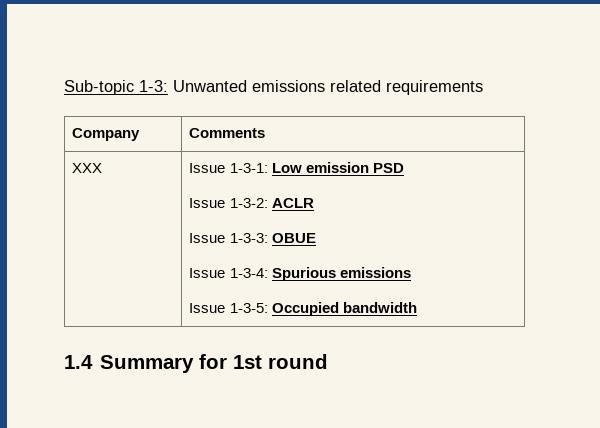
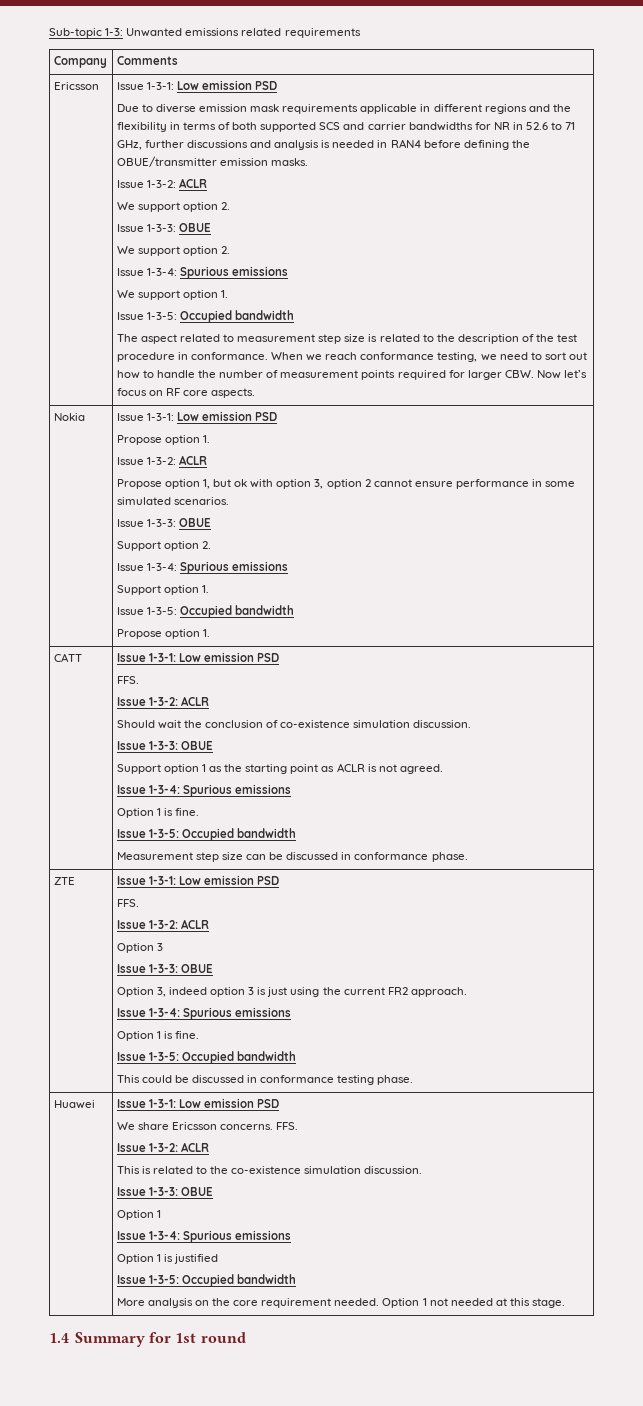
[72,163,103,173] [189,162,404,173] [189,198,314,208] [189,233,316,243] [189,267,411,281] [189,302,417,316] XXX | Issue 1-3-1: Low emission PSD // Issue 1-3-2: ACLR // Issue 1-3-3: OBUE // Issue 1-3-4: Spurious emissions // Issue 1-3-5: Occupied bandwidth -> [53,82,99,90] [116,80,278,90] [116,104,571,114] [116,122,576,132] [116,139,530,150] [116,156,308,167] [116,178,207,188] [116,202,230,212] [116,223,211,232] [116,246,230,256] [116,266,288,279] [116,290,228,300] [116,310,294,323] [116,334,578,344] [116,352,587,362] [116,370,588,380] [116,388,256,398] [53,413,85,421] [116,411,278,421] [116,435,210,445] [116,455,207,465] [116,479,576,489] [116,497,229,505] [116,518,211,527] [116,541,211,551] [116,561,288,574] [116,585,209,595] [116,605,294,618] [116,629,210,639] [53,653,82,662] [116,652,280,662] [116,676,139,684] [116,696,209,706] [116,720,472,729] [116,741,213,750] [116,763,443,774] [116,784,291,797] [116,808,199,818] [116,828,296,841] [116,852,468,862] [53,877,75,885] [116,875,280,885] [116,899,139,907] [116,919,209,929] [116,943,163,953] [116,964,213,973] [116,987,467,997] [116,1007,291,1020] [116,1031,199,1041] [116,1051,296,1064] [116,1075,414,1085] [53,1100,95,1109] [116,1098,280,1108] [116,1122,299,1130] [116,1142,209,1152] [116,1166,423,1174] [116,1187,213,1196] [116,1210,161,1220] [116,1230,291,1243] [116,1254,218,1264] [116,1274,296,1287] [116,1298,566,1308] Ericsson | Issue 1-3-1: Low emission PSD // Due to diverse emission mask requirements applicable in different regions and the flexibility in terms of both supported SCS and carrier bandwidths for NR in 52.6 to 71 GHz, further discussions and analysis is needed in RAN4 before defining the OBUE/transmitter emission masks. // Issue 1-3-2: ACLR // We support option 2. // Issue 1-3-3: OBUE // We support option 2. // Issue 1-3-4: Spurious emissions // We support option 1. // Issue 1-3-5: Occupied bandwidth // The aspect related to measurement step size is related to the description of the test procedure in conformance. When we reach conformance testing, we need to sort out how to handle the number of measurement points required for larger CBW. Now let’s focus on RF core aspects. // Nokia | Issue 1-3-1: Low emission PSD // Propose option 1. // Issue 1-3-2: ACLR // Propose option 1, but ok with option 3, option 2 cannot ensure performance in some simulated scenarios. // Issue 1-3-3: OBUE // Support option 2. // Issue 1-3-4: Spurious emissions // Support option 1. // Issue 1-3-5: Occupied bandwidth // Propose option 1. // CATT | Issue 1-3-1: Low emission PSD // FFS. // Issue 1-3-2: ACLR // Should wait the conclusion of co-existence simulation discussion. // Issue 1-3-3: OBUE // Support option 1 as the starting point as ACLR is not agreed. // Issue 1-3-4: Spurious emissions // Option 1 is fine. // Issue 1-3-5: Occupied bandwidth // Measurement step size can be discussed in conformance phase. // ZTE | Issue 1-3-1: Low emission PSD // FFS. // Issue 1-3-2: ACLR // Option 3 // Issue 1-3-3: OBUE // Option 3, indeed option 3 is just using the current FR2 approach. // Issue 1-3-4: Spurious emissions // Option 1 is fine. // Issue 1-3-5: Occupied bandwidth // This could be discussed in conformance testing phase. // Huawei | Issue 1-3-1: Low emission PSD // We share Ericsson concerns. FFS. // Issue 1-3-2: ACLR // This is related to the co-existence simulation discussion. // Issue 1-3-3: OBUE // Option 1 // Issue 1-3-4: Spurious emissions // Option 1 is justified // Issue 1-3-5: Occupied bandwidth // More analysis on the core requirement needed. Option 1 not needed at this stage.

